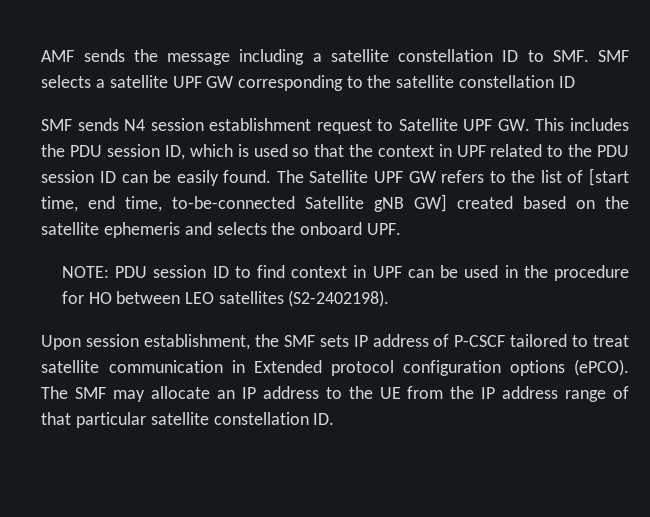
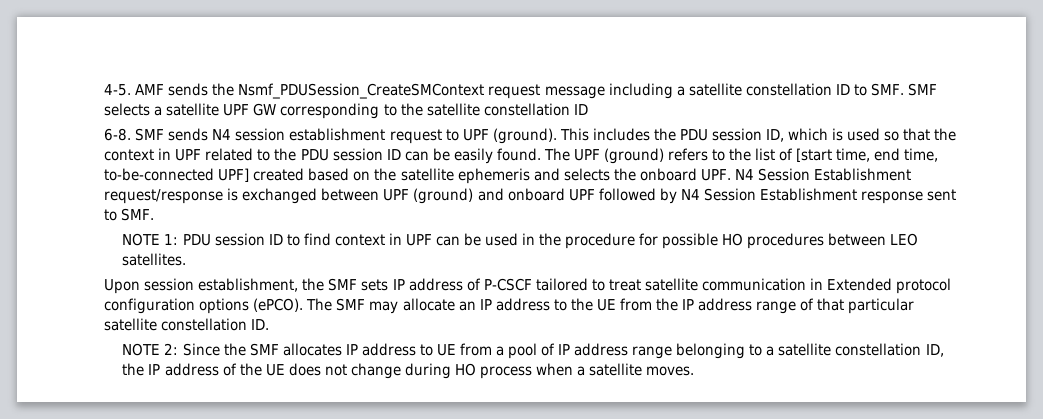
(41, 56) none -> [104,84,132,96] 4-5.
(158, 55) none -> [238,83,541,99] Nsmf_PDUSession_CreateSMContext request
(575, 82) none -> [104,128,132,141] 6-8.
[398,118,530,131] Satellite UPF GW. -> [462,128,557,144] UPF (ground).
[309,170,436,183] Satellite UPF GW -> [573,148,664,164] UPF (ground)
[305,194,448,212] Satellite gNB GW] -> [218,168,250,182] UPF]
[61,266,109,278] // NOTE: -> [734,168,911,181] [104,188,956,204] [104,208,155,221] [122,233,179,246] N4 Session Establishment request/response is exchanged between UPF (ground) and onboard UPF followed by N4 Session Establishment response sent to SMF. // NOTE 1:
[88,290,390,307] HO between LEO satellites (S2-2402198). -> [662,233,919,249] [122,253,187,266] possible HO procedures between LEO satellites.
(335, 419) none -> [122,343,944,359] [122,363,695,379] // NOTE 2: Since the SMF allocates IP address to UE from a pool of IP address range belonging to a satellite constellation ID, the IP address of the UE does not change during HO process when a satellite moves.

